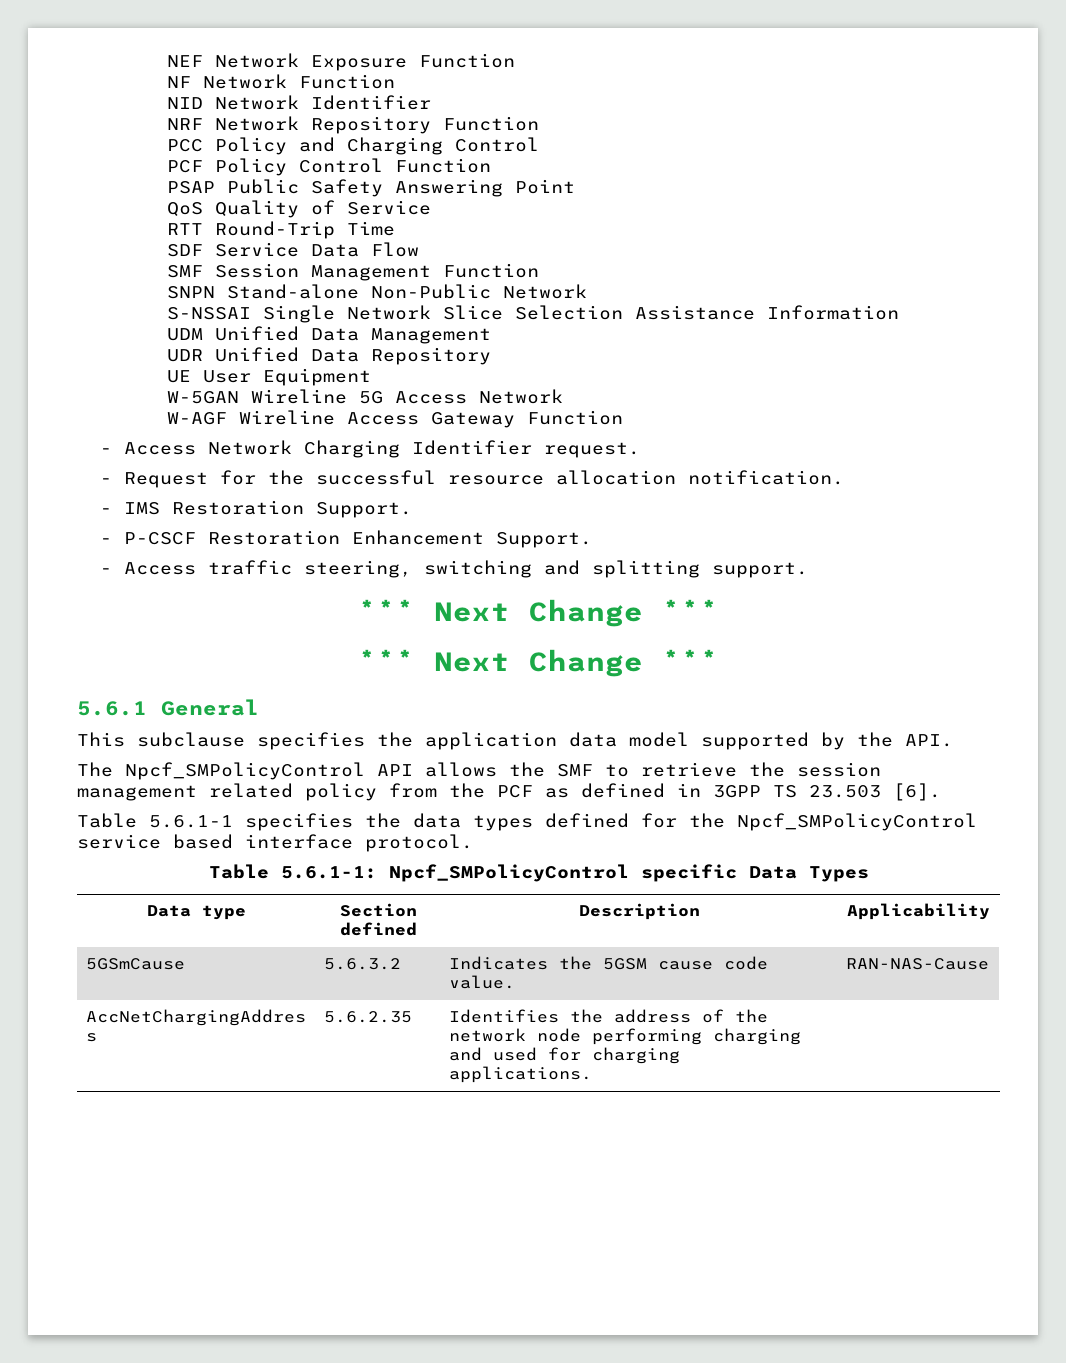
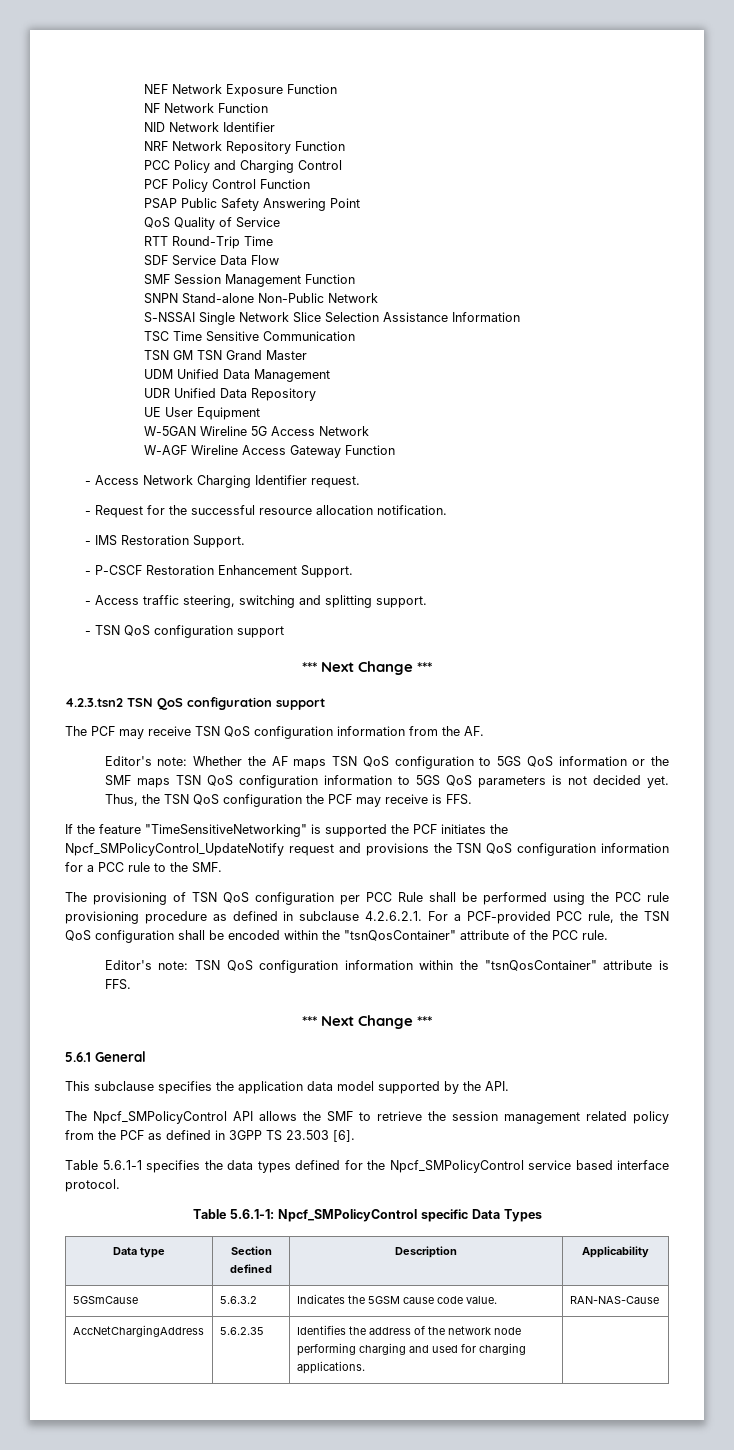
(900, 312) none -> [144,331,356,342] [144,350,308,361] // TSC Time Sensitive Communication // TSN GM TSN Grand Master
[358,599,719,627] // *** Next Change *** -> [84,625,284,638] [301,661,433,675] [65,697,325,710] [65,726,484,739] [104,756,669,769] [104,775,669,788] [104,794,472,807] [65,824,508,837] [65,843,669,856] [65,862,222,873] [65,892,669,905] [65,911,669,924] [65,930,608,943] [104,960,669,973] [104,979,131,990] // - TSN QoS configuration support // *** Next Change *** // 4.2.3.tsn2 TSN QoS configuration support // The PCF may receive TSN QoS configuration information from the AF. // Editor's note: Whether the AF maps TSN QoS configuration to 5GS QoS information or the SMF maps TSN QoS configuration information to 5GS QoS parameters is not decided yet. Thus, the TSN QoS configuration the PCF may receive is FFS. // If the feature "TimeSensitiveNetworking" is supported the PCF initiates the Npcf_SMPolicyControl_UpdateNotify request and provisions the TSN QoS configuration information for a PCC rule to the SMF. // The provisioning of TSN QoS configuration per PCC Rule shall be performed using the PCC rule provisioning procedure as defined in subclause 4.2.6.2.1. For a PCF-provided PCC rule, the TSN QoS configuration shall be encoded within the "tsnQosContainer" attribute of the PCC rule. // Editor's note: TSN QoS configuration information within the "tsnQosContainer" attribute is FFS.

